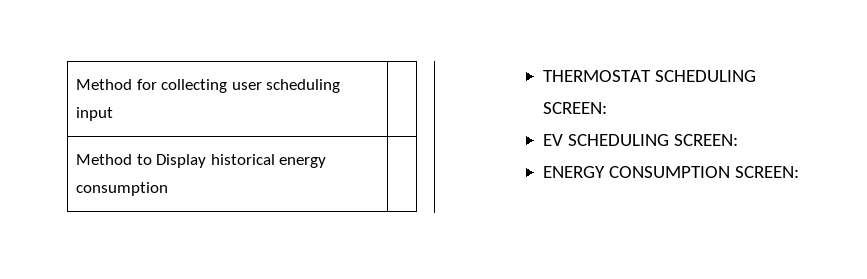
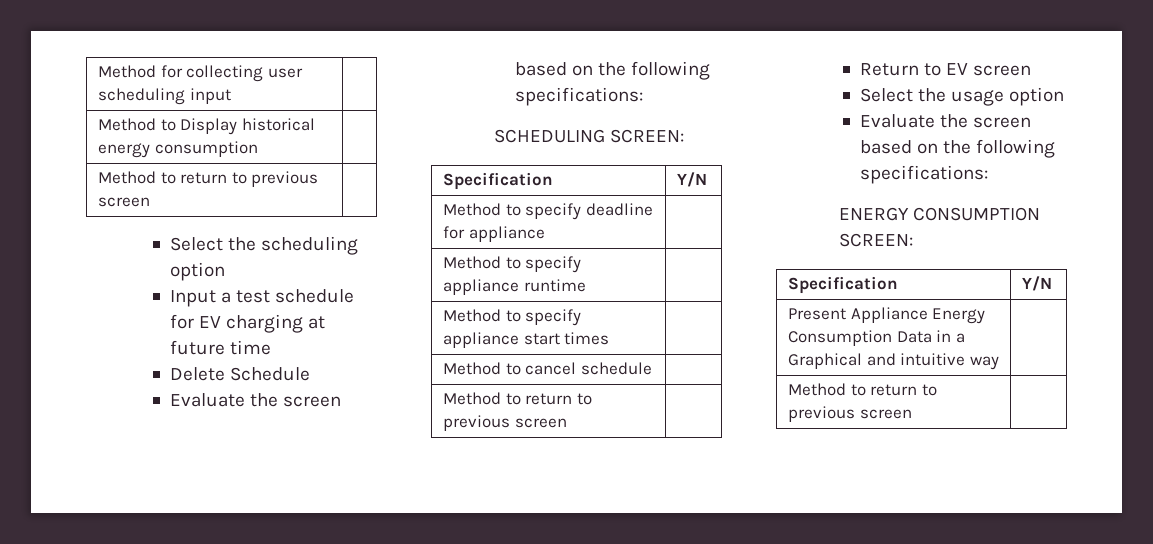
[542,70,756,82] [542,102,607,114] [542,134,738,146] [542,166,799,178] // THERMOSTAT SCHEDULING SCREEN: // EV SCHEDULING SCREEN: // ENERGY CONSUMPTION SCREEN: -> [98,171,319,187] [98,197,151,207] [169,236,358,255] [169,262,225,281] [169,289,355,307] [169,314,326,333] [169,340,271,355] [169,367,310,381] [169,393,341,407] [514,61,711,80] [514,87,643,106] [493,129,684,143] [443,172,554,190] [677,172,708,187] [443,203,653,220] [443,226,545,242] [443,256,582,273] [443,279,586,295] [443,309,582,326] [443,332,610,348] [443,362,652,375] [443,392,592,405] [443,415,567,431] [859,63,1032,76] [859,87,1065,106] [859,114,1031,128] [859,139,1056,158] [859,165,988,184] [838,207,1040,221] [838,233,913,247] [788,276,899,294] [1022,276,1053,291] [788,307,986,324] [788,330,965,346] [788,353,999,370] [788,383,937,396] [788,406,912,422] // Method to return to previous screen | // Select the scheduling option // Input a test schedule for EV charging at future time // Delete Schedule // Evaluate the screen based on the following specifications: // SCHEDULING SCREEN: // Specification | Y/N // Method to specify deadline for appliance | // Method to specify appliance runtime | // Method to specify appliance start times | // Method to cancel schedule | // Method to return to previous screen | // Return to EV screen // Select the usage option // Evaluate the screen based on the following specifications: // ENERGY CONSUMPTION SCREEN: // Specification | Y/N // Present Appliance Energy Consumption Data in a Graphical and intuitive way | // Method to return to previous screen |

